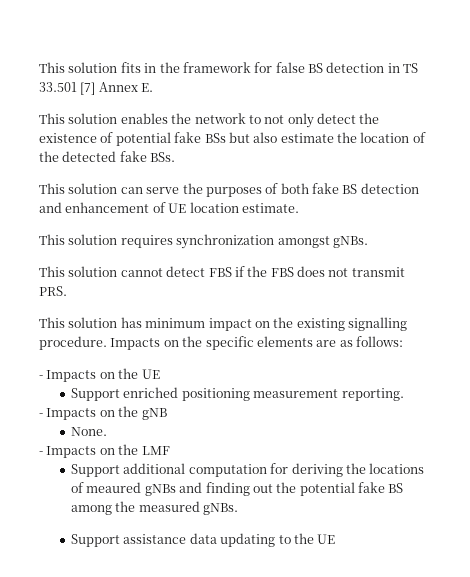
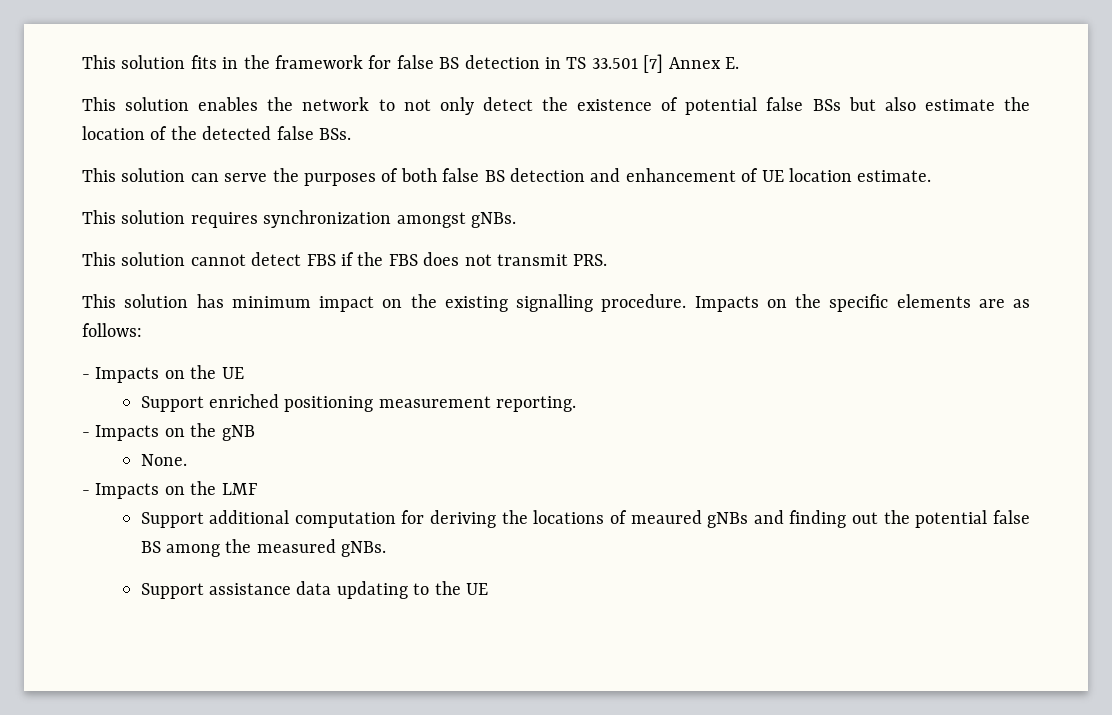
[174,132,202,143] fake -> [766,97,804,111] false
[119,151,147,162] fake -> [276,126,314,140] false
[312,183,339,194] fake -> [442,168,480,182] false
[358,482,386,493] fake -> [993,510,1031,524] false

